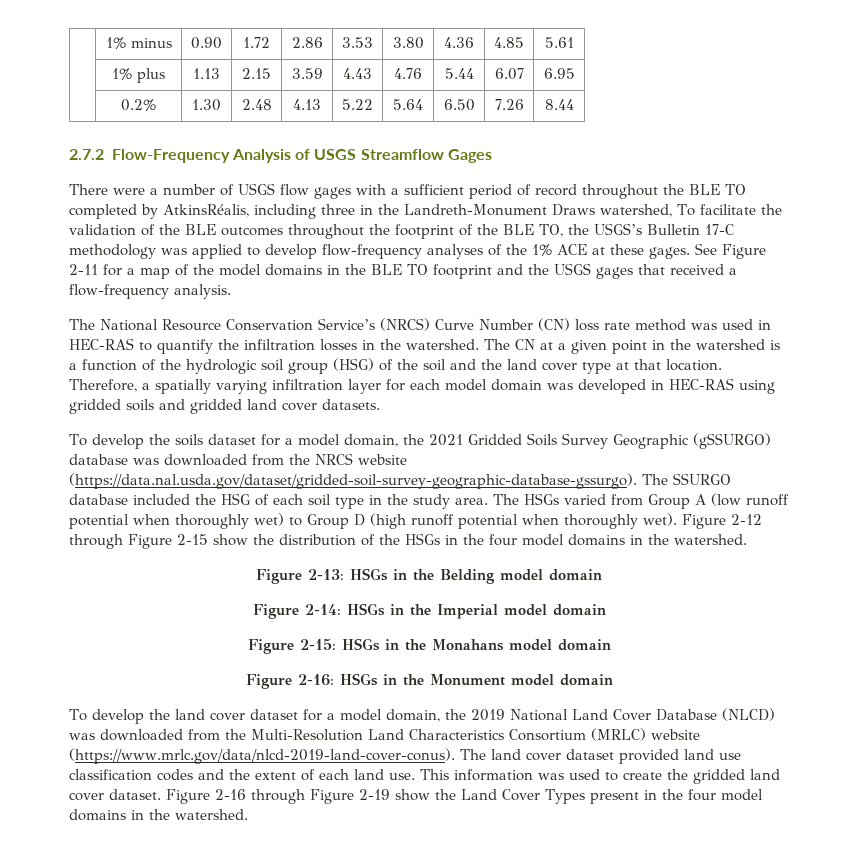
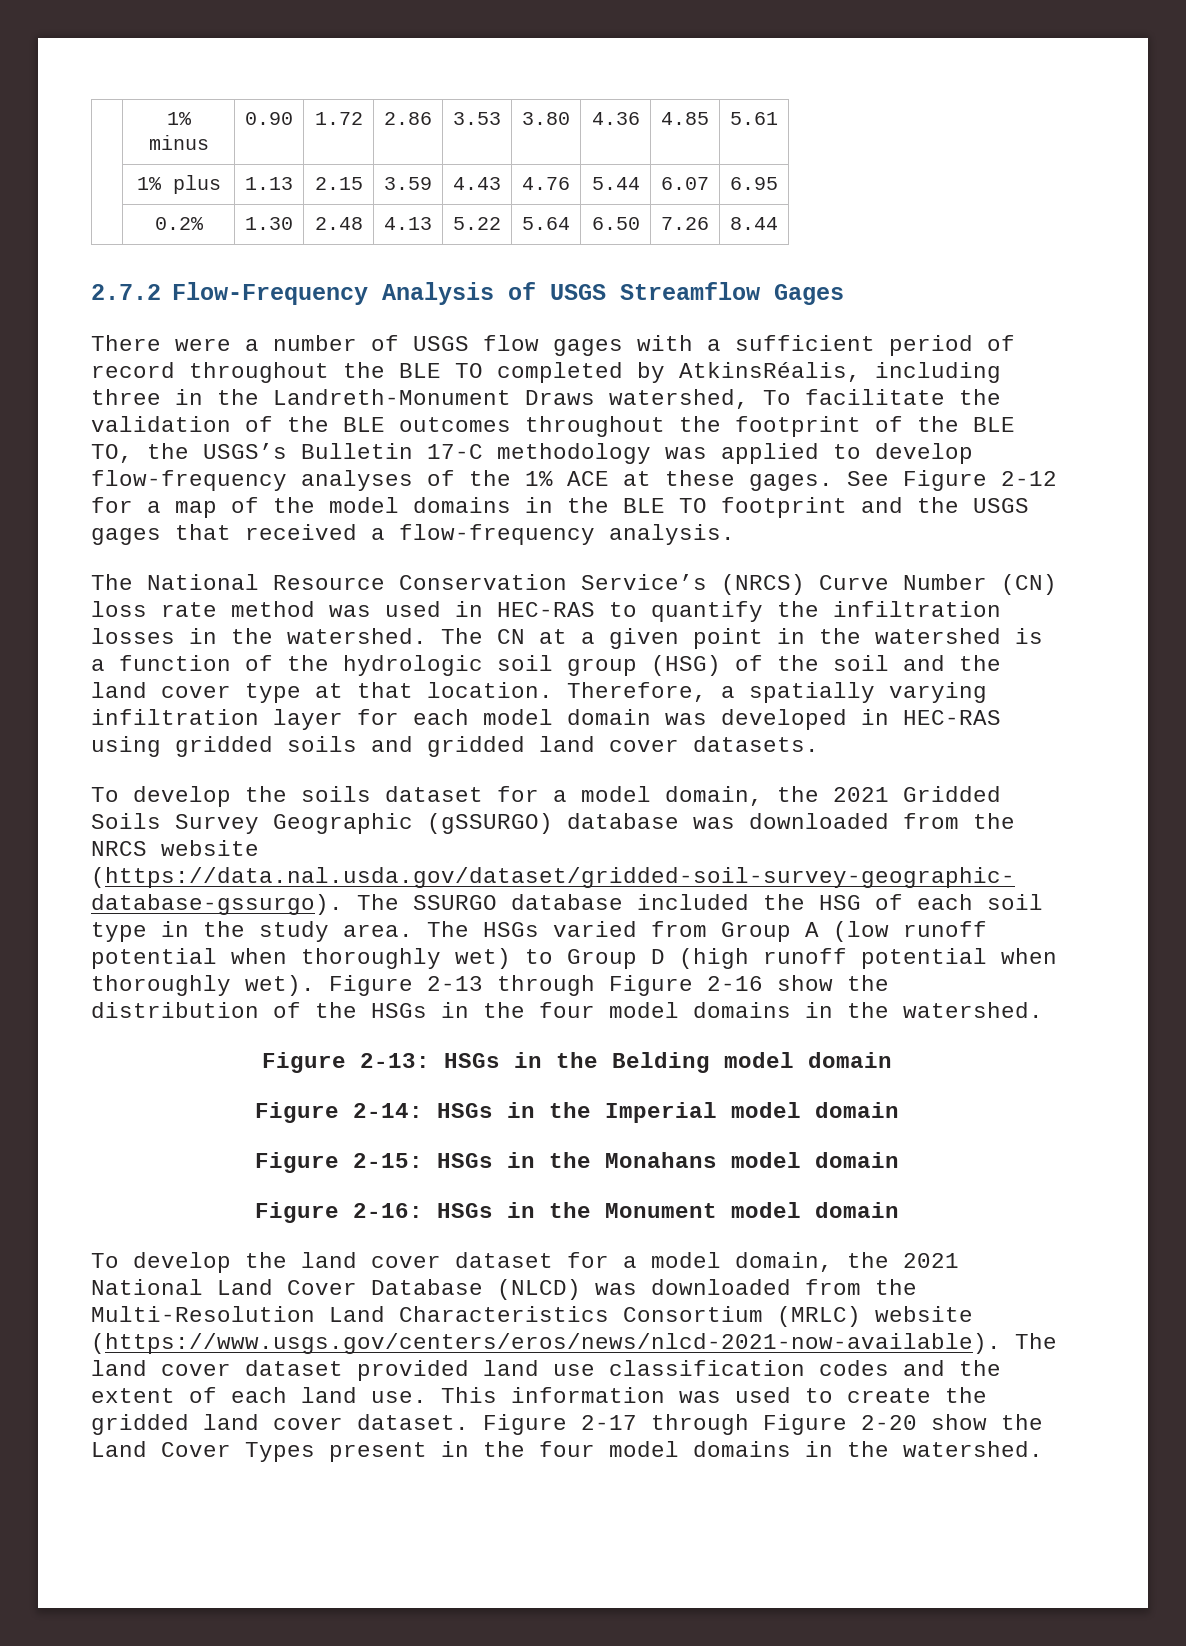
[69,264,98,275] 2-11 -> [1001,471,1057,486] 2-12
[731,514,762,525] [69,534,208,549] 2-12 through Figure 2-15 -> [427,975,763,996] 2-13 through Figure 2-16
[470,709,505,721] 2019 -> [903,1253,959,1268] 2021
[69,748,455,764] (https://www.mrlc.gov/data/nlcd-2019-land-cover-conus). -> [91,1333,1001,1354] (https://www.usgs.gov/centers/eros/news/nlcd-2021-now-available).
[215,789,390,804] 2-16 through Figure 2-19 -> [581,1414,917,1435] 2-17 through Figure 2-20

